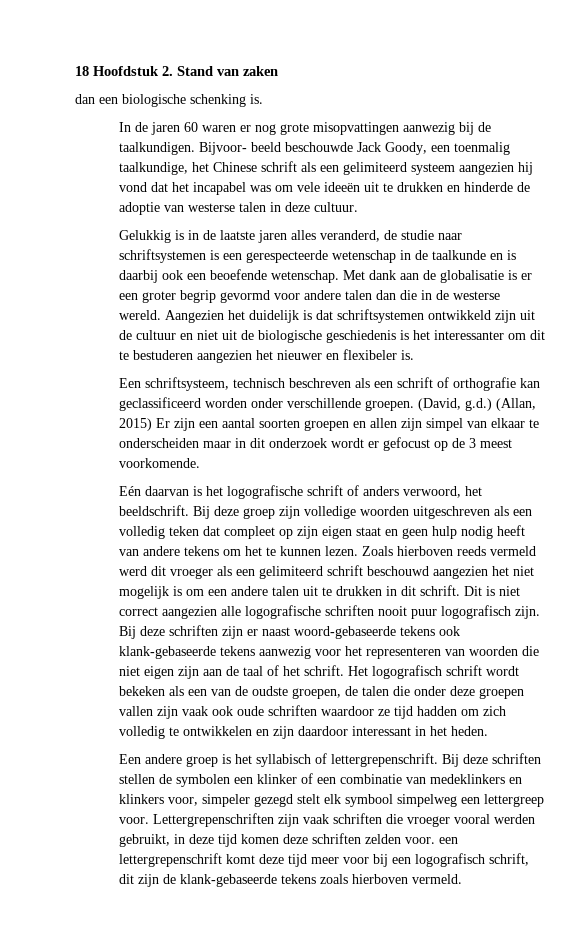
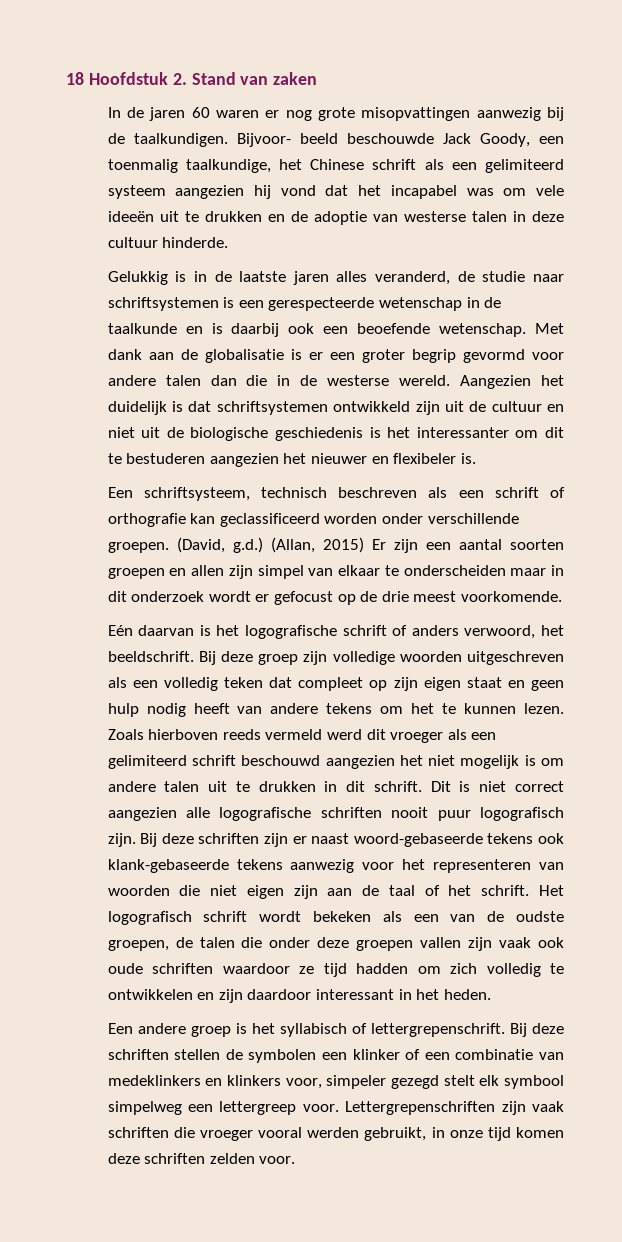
[75,94,263,107] // dan een biologische schenking is. -> (318, 78) none
[464,182,514,192] hinderde -> (285, 218) none
[314,202,359,212] cultuur. -> [107,237,229,248] cultuur hinderde.
[469,438,477,448] 3 -> [381,591,409,602] drie
[208,589,228,596] een -> (564, 762) none
[189,834,215,844] deze -> [449,1130,483,1138] onze
[439,837,459,844] [119,853,530,867] [119,874,463,887] een lettergrepenschrift komt deze tijd meer voor bij een logografisch schrift, dit zijn de klank-gebaseerde tekens zoals hierboven vermeld. -> (296, 1160) none

